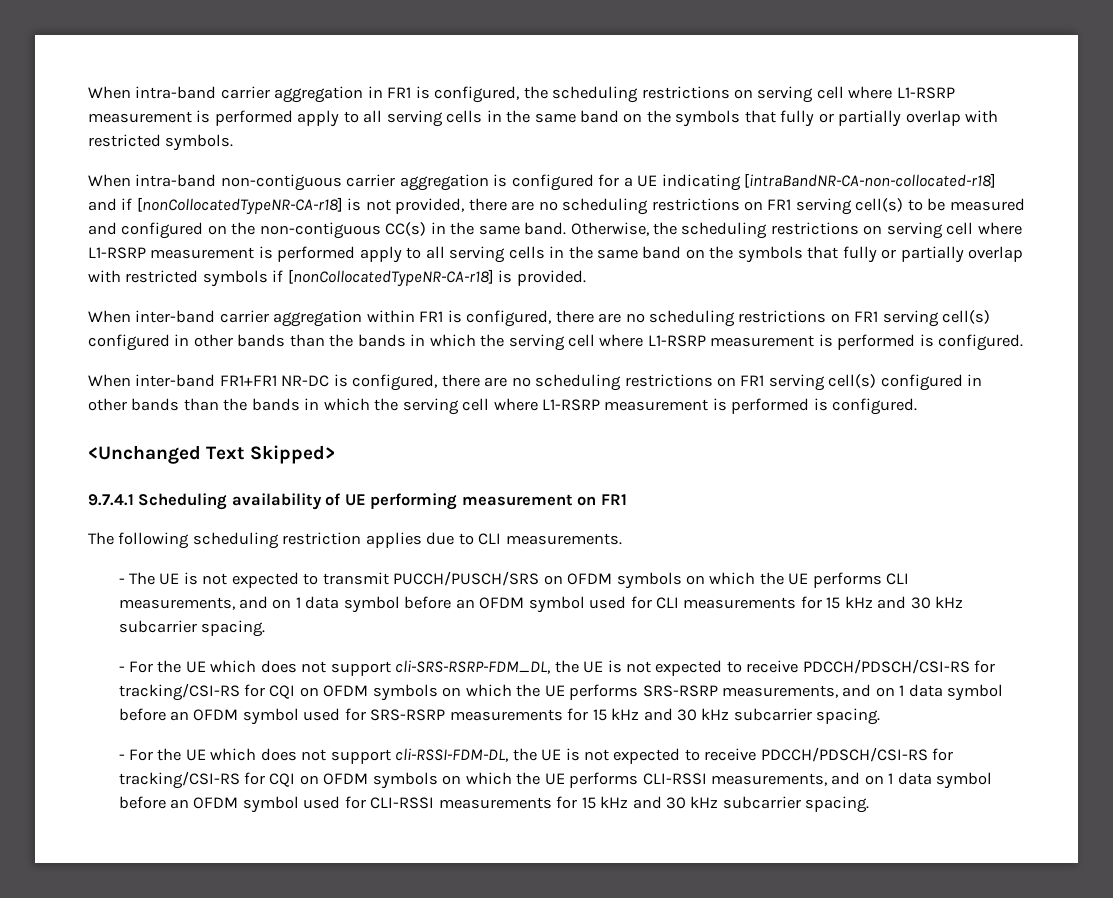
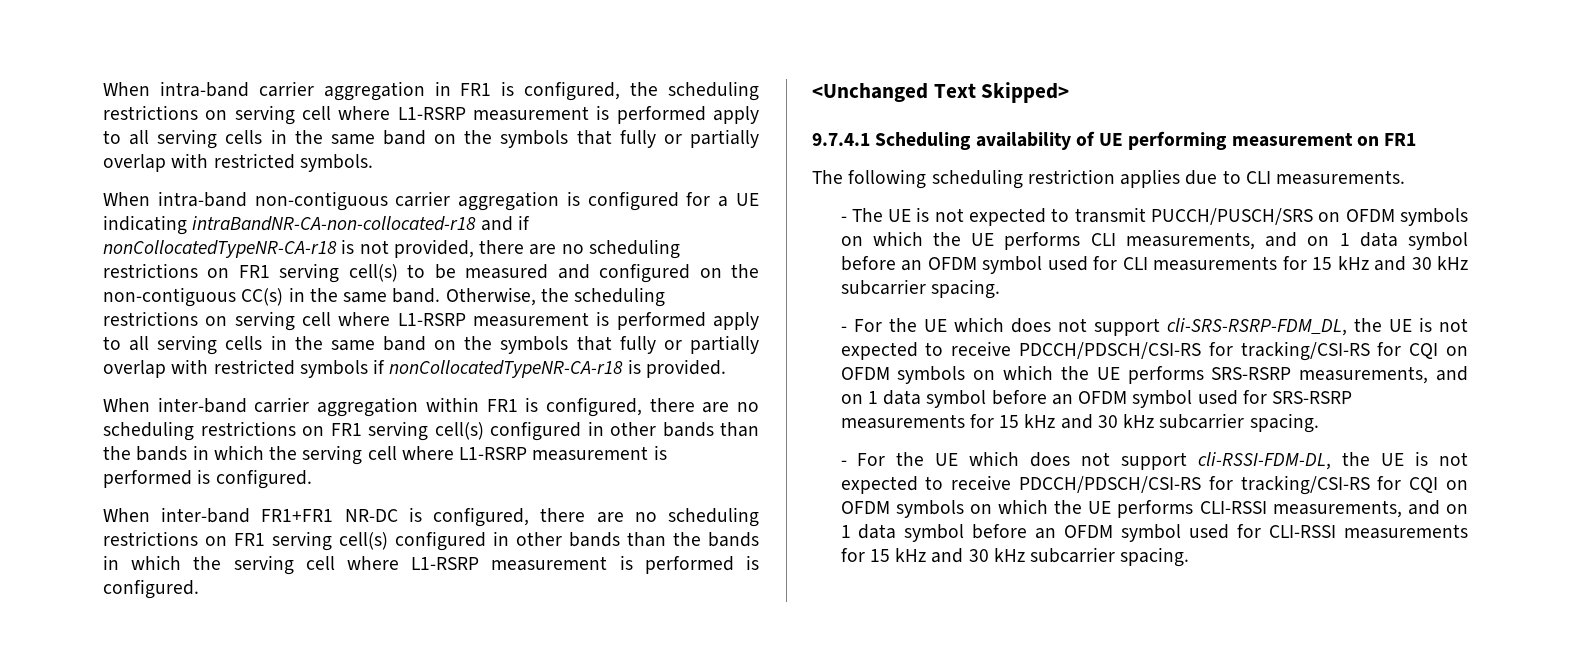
[744,173,997,188] [intraBandNR-CA-non-collocated-r18] -> [192,216,477,231] intraBandNR-CA-non-collocated-r18
[136,197,343,215] [nonCollocatedTypeNR-CA-r18] -> [103,240,337,258] nonCollocatedTypeNR-CA-r18
[287,269,494,287] [nonCollocatedTypeNR-CA-r18] -> [389,360,624,378] nonCollocatedTypeNR-CA-r18

